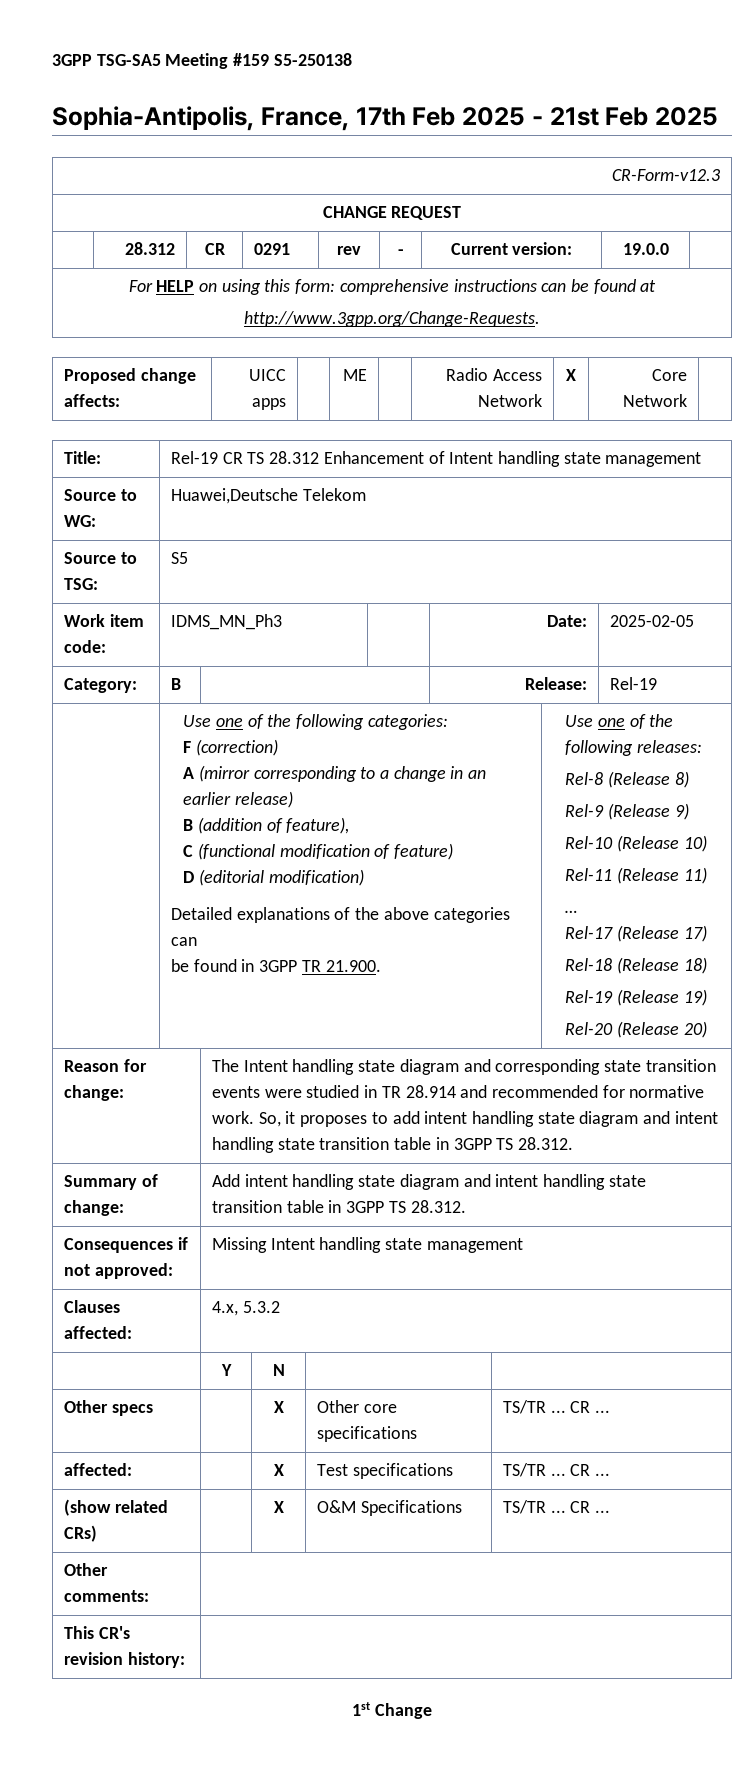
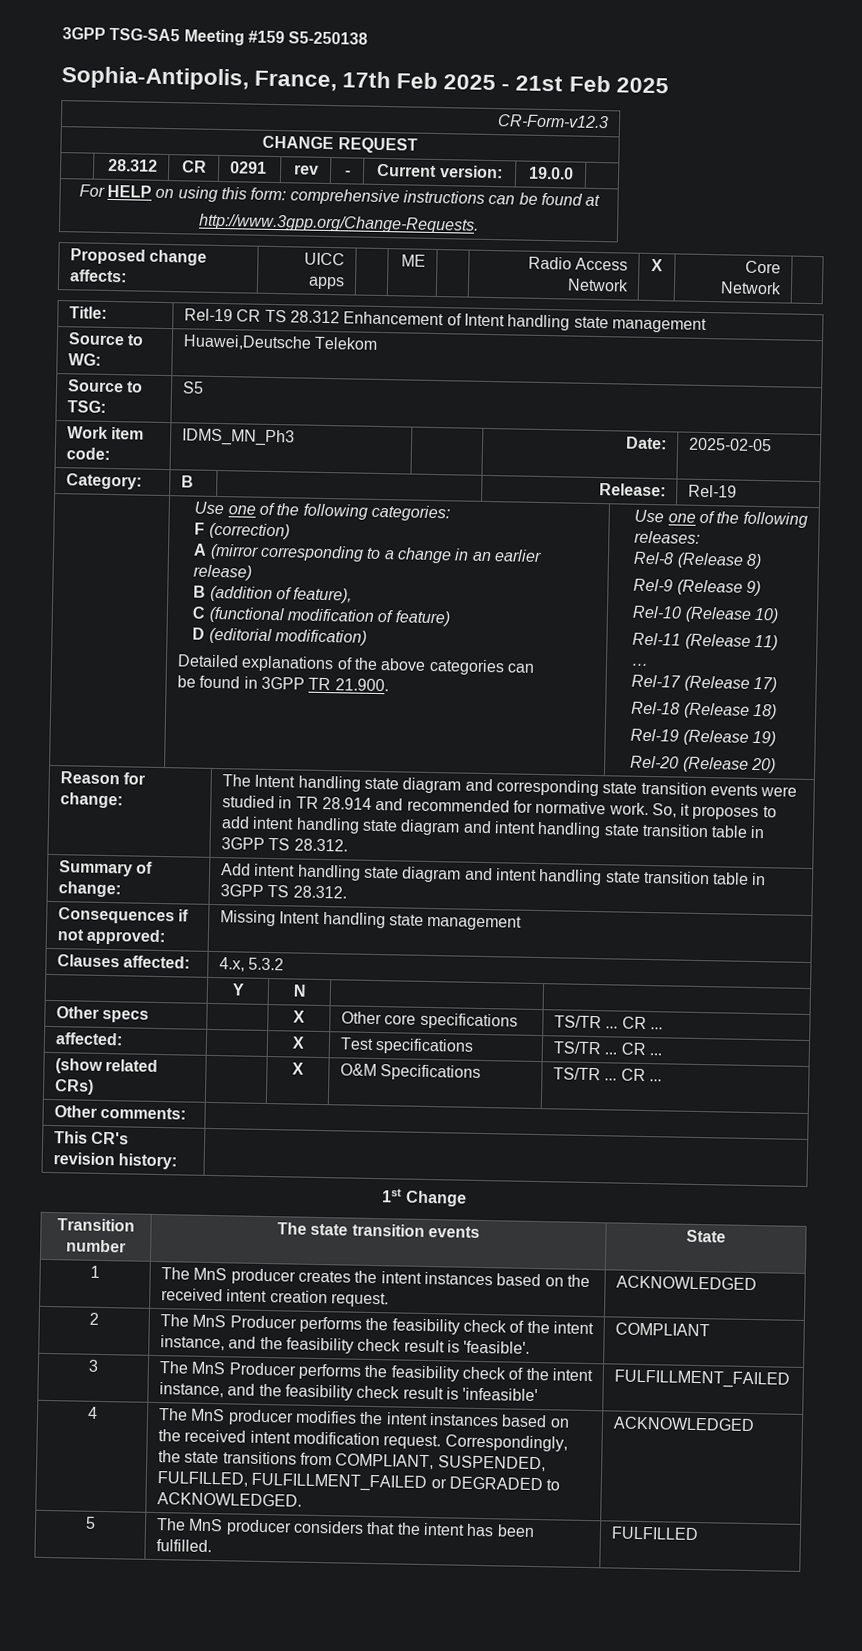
(432, 1711) none -> [57,1218,135,1232] [66,1239,126,1253] [277,1222,480,1238] [686,1229,727,1243] [90,1265,100,1278] [160,1267,590,1288] [160,1288,389,1308] [615,1275,757,1291] [89,1312,99,1325] [159,1314,594,1335] [159,1335,531,1354] [614,1322,710,1337] [88,1359,99,1372] [158,1361,593,1382] [158,1382,539,1402] [613,1369,790,1389] [87,1406,98,1419] [157,1408,570,1428] [157,1429,568,1452] [157,1450,546,1472] [156,1471,561,1493] [156,1492,302,1507] [612,1416,755,1432] [85,1516,96,1529] [155,1518,535,1538] [155,1539,212,1553] [610,1526,699,1541] // Transition number | The state transition events | State // 1 | The MnS producer creates the intent instances based on the received intent creation request. | ACKNOWLEDGED // 2 | The MnS Producer performs the feasibility check of the intent instance, and the feasibility check result is 'feasible'. | COMPLIANT // 3 | The MnS Producer performs the feasibility check of the intent instance, and the feasibility check result is 'infeasible' | FULFILLMENT_FAILED // 4 | The MnS producer modifies the intent instances based on the received intent modification request. Correspondingly, the state transitions from COMPLIANT, SUSPENDED, FULFILLED, FULFILLMENT_FAILED or DEGRADED to ACKNOWLEDGED. | ACKNOWLEDGED // 5 | The MnS producer considers that the intent has been fulfilled. | FULFILLED

